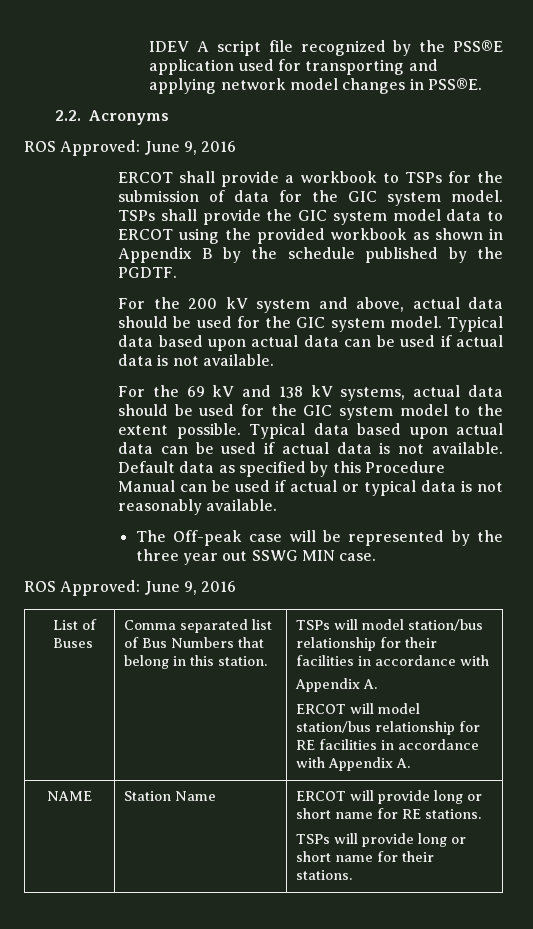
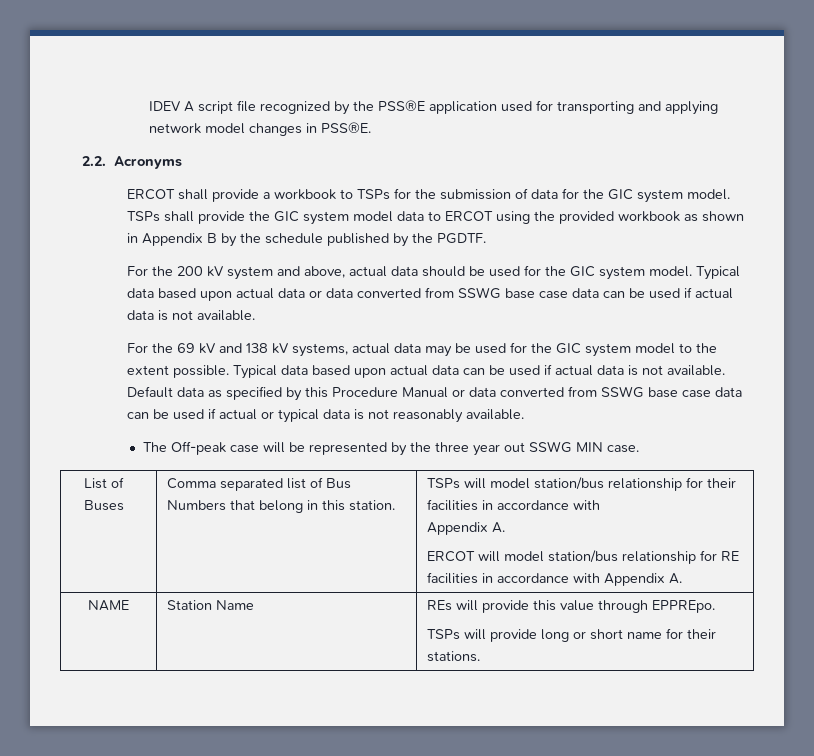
[24,140,237,156] // ROS Approved: June 9, 2016 -> (182, 162) none
(339, 341) none -> [308,287,599,299] or data converted from SSWG base case data
[118,404,169,416] should -> [424,346,452,357] may
(176, 486) none -> [451,386,742,398] or data converted from SSWG base case data
[24,580,237,596] // ROS Approved: June 9, 2016 -> (639, 449) none
[295,790,482,804] [295,808,481,819] ERCOT will provide long or short name for RE stations. -> [426,600,715,613] REs will provide this value through EPPREpo.

